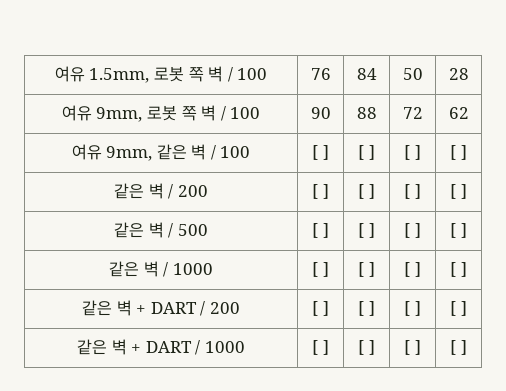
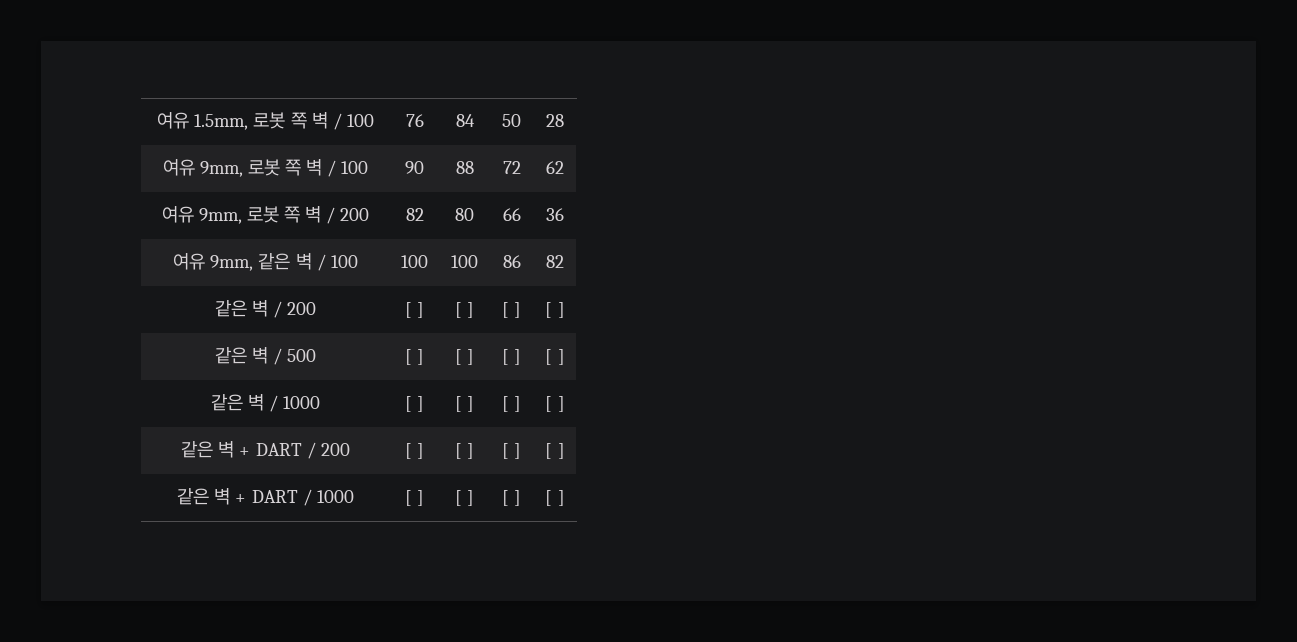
(469, 113) none -> [161,206,370,224] [405,208,424,221] [455,208,474,221] [502,208,521,221] [546,208,564,221] // 여유 9mm, 로봇 쪽 벽 / 200 | 82 | 80 | 66 | 36
[312,145,329,160] [358,145,375,160] [404,145,421,160] [450,145,467,160] [ ] | [ ] | [ ] | [ ] -> [401,255,428,268] [451,255,478,268] [502,255,521,268] [546,255,564,268] 100 | 100 | 86 | 82

